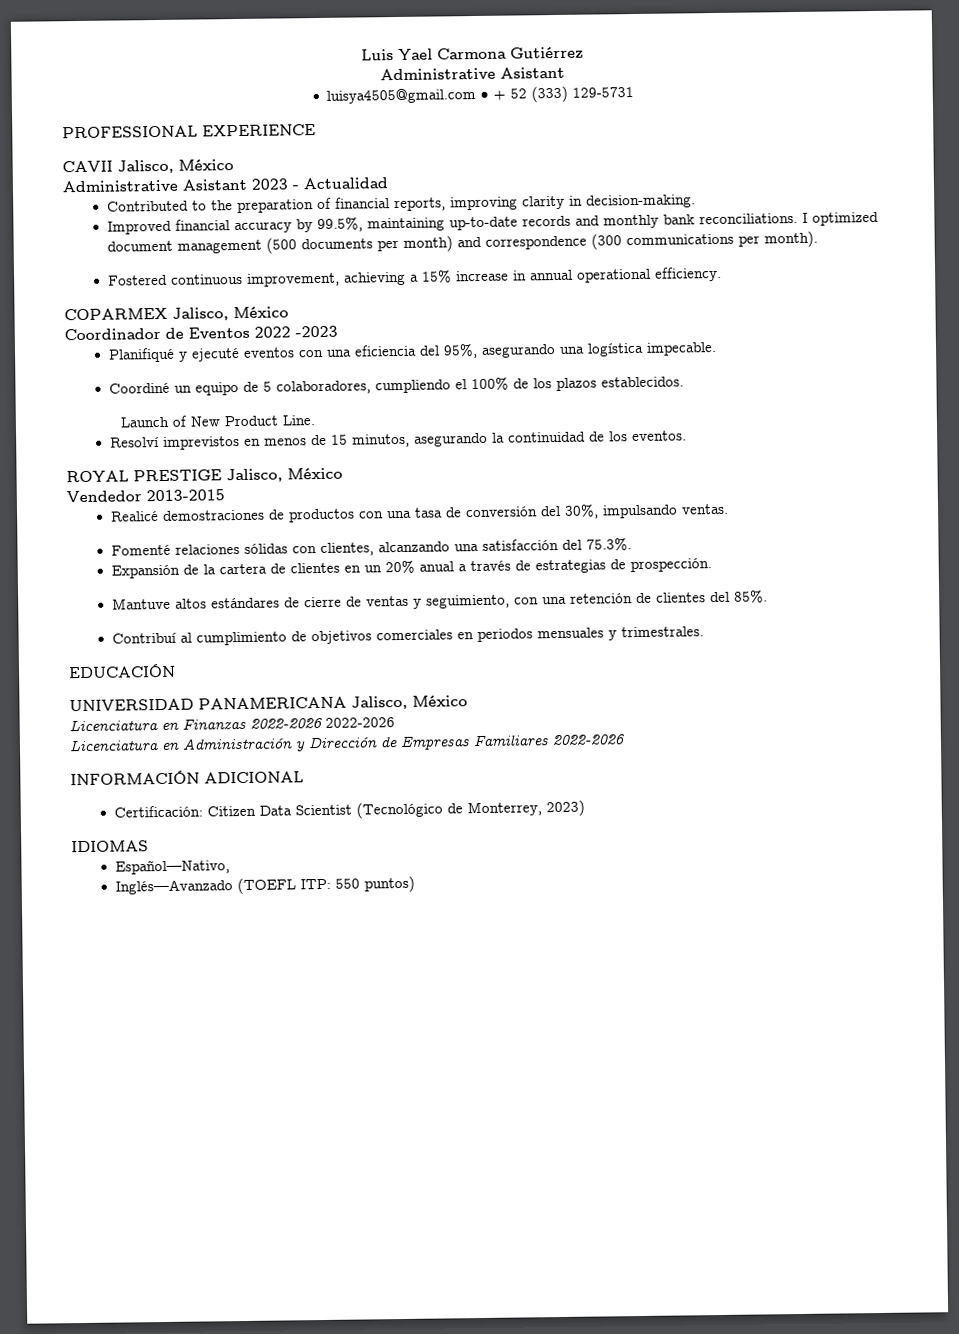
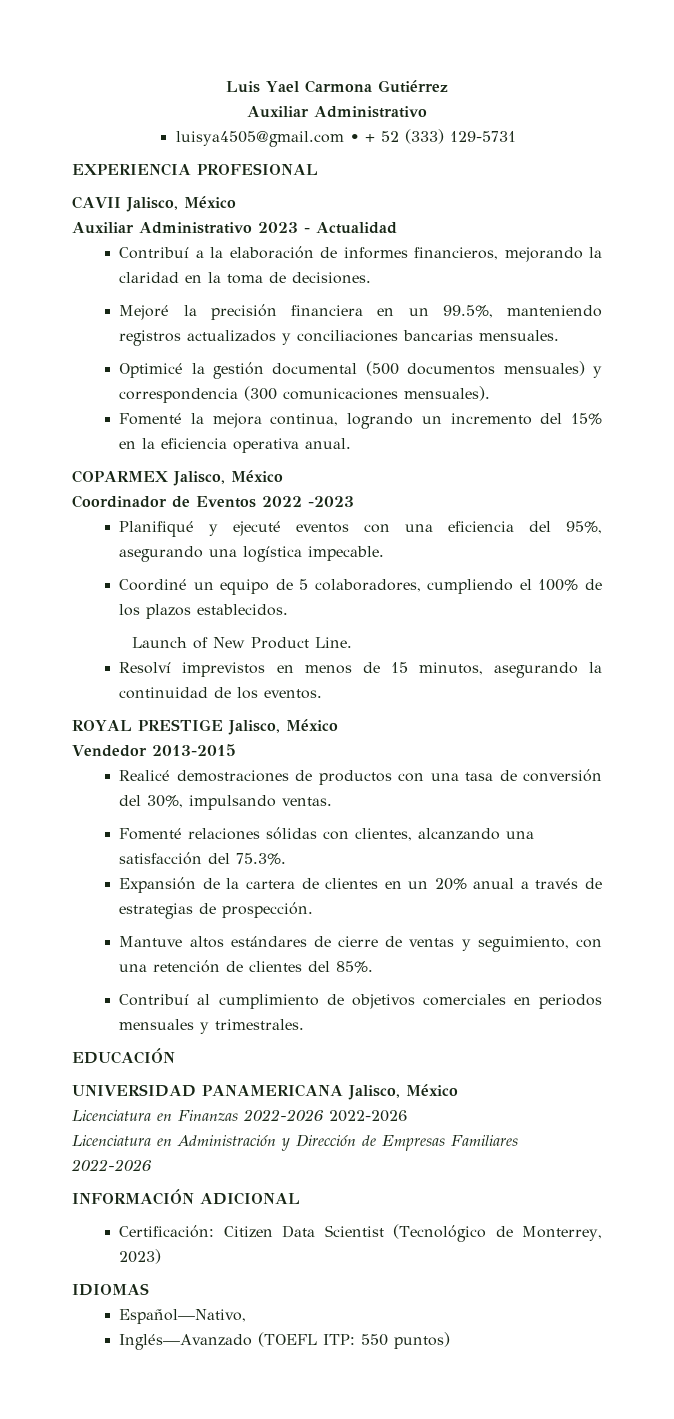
[379,66,565,81] Administrative Asistant -> [247,106,427,118] Auxiliar Administrativo
[62,124,316,139] PROFESSIONAL EXPERIENCE -> [72,163,318,176] EXPERIENCIA PROFESIONAL
[62,178,247,193] Administrative Asistant -> [72,222,252,234] Auxiliar Administrativo
[106,194,696,214] [106,211,879,235] [106,230,818,254] [107,266,722,287] Contributed to the preparation of financial reports, improving clarity in decision-making. // Improved financial accuracy by 99.5%, maintaining up-to-date records and monthly bank reconciliations. I optimized document management (500 documents per month) and correspondence (300 communications per month). // Fostered continuous improvement, achieving a 15% increase in annual operational efficiency. -> [119,246,602,262] [119,272,372,284] [119,304,602,320] [119,330,560,346] [119,361,602,379] [119,386,491,403] [119,413,602,429] [119,438,352,453] Contribuí a la elaboración de informes financieros, mejorando la claridad en la toma de decisiones. // Mejoré la precisión financiera en un 99.5%, manteniendo registros actualizados y conciliaciones bancarias mensuales. // Optimicé la gestión documental (500 documentos mensuales) y correspondencia (300 comunicaciones mensuales). // Fomenté la mejora continua, logrando un incremento del 15% en la eficiencia operativa anual.

